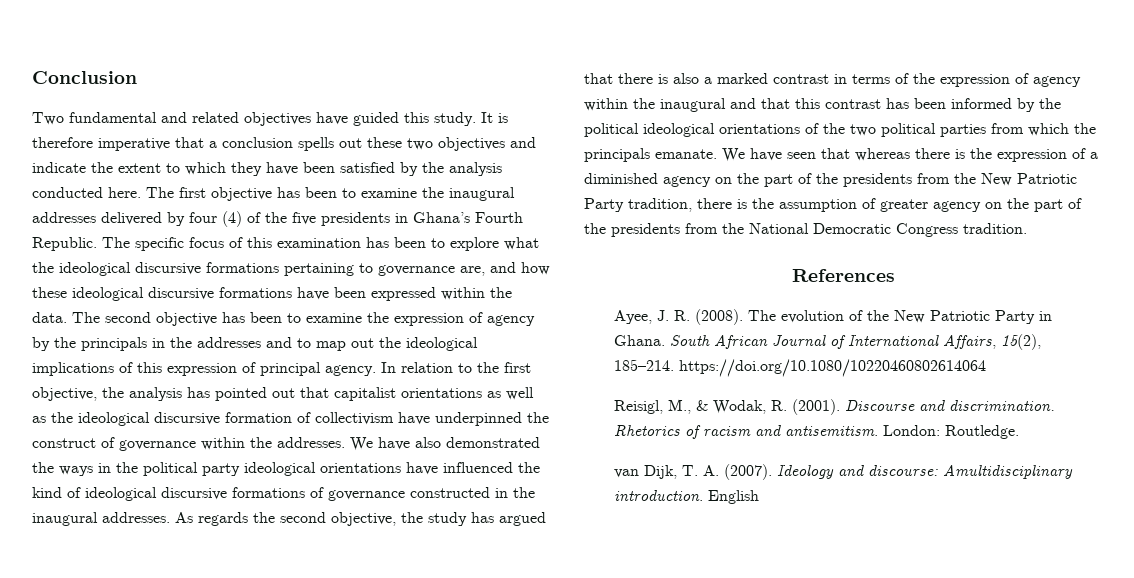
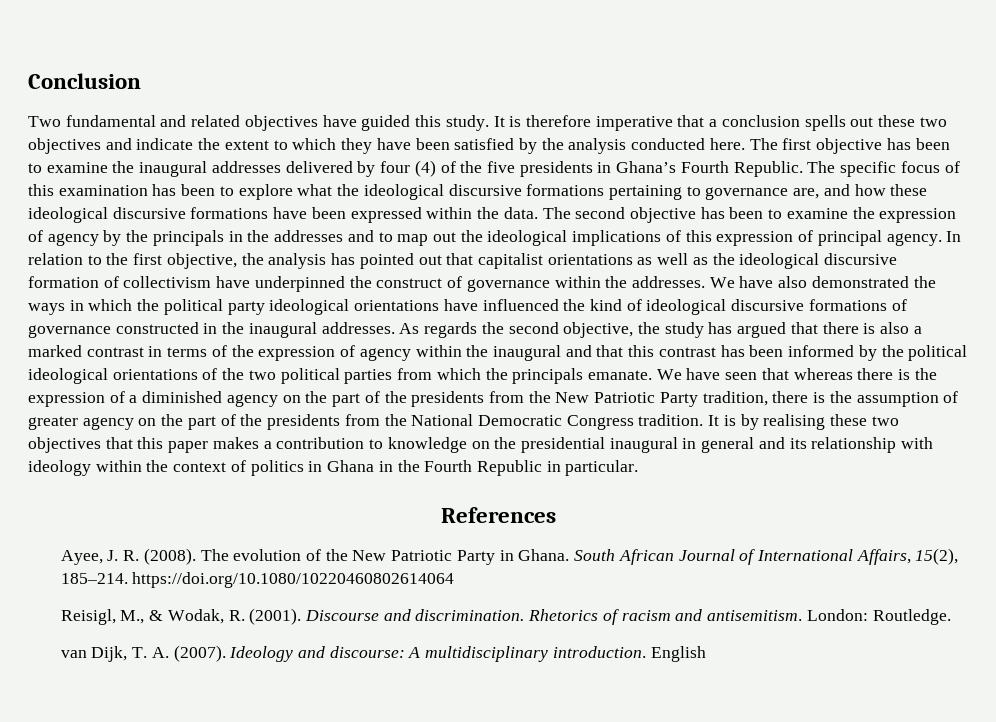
(111, 468) none -> [88,299,133,311] which
(1027, 228) none -> [708,414,899,430] [28,437,934,453] [28,460,639,476] It is by realising these two objectives that this paper makes a contribution to knowledge on the presidential inaugural in general and its relationship with ideology within the context of politics in Ghana in the Fourth Republic in particular.
[942,464,1073,479] Amultidisciplinary -> [408,646,549,662] A multidisciplinary

